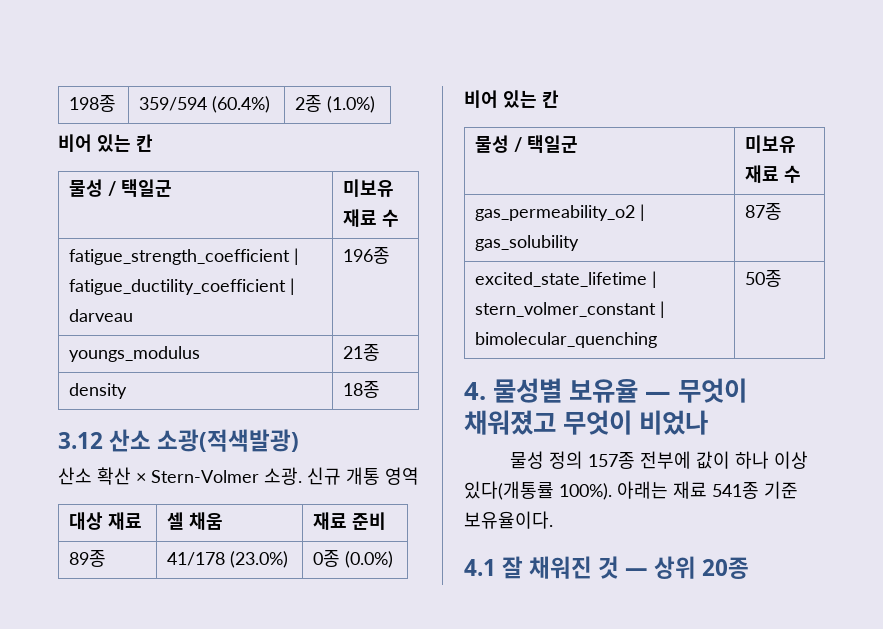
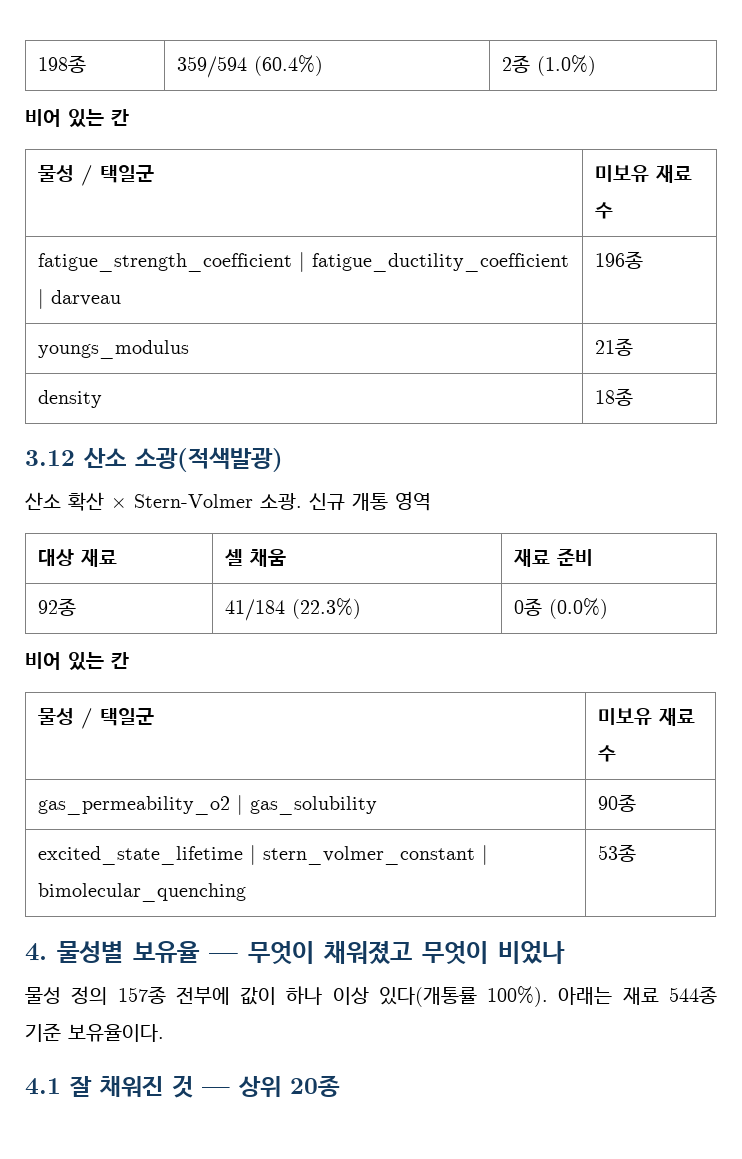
[69,550,107,567] [167,551,289,568] 89종 | 41/178 (23.0%) -> [37,598,76,616] [224,598,361,621] 92종 | 41/184 (22.3%)
[745,203,783,220] 87종 -> [597,794,636,812] 90종
[745,270,783,287] 50종 -> [597,844,636,862] 53종
[712,482,759,499] 541종 -> [668,986,717,1004] 544종

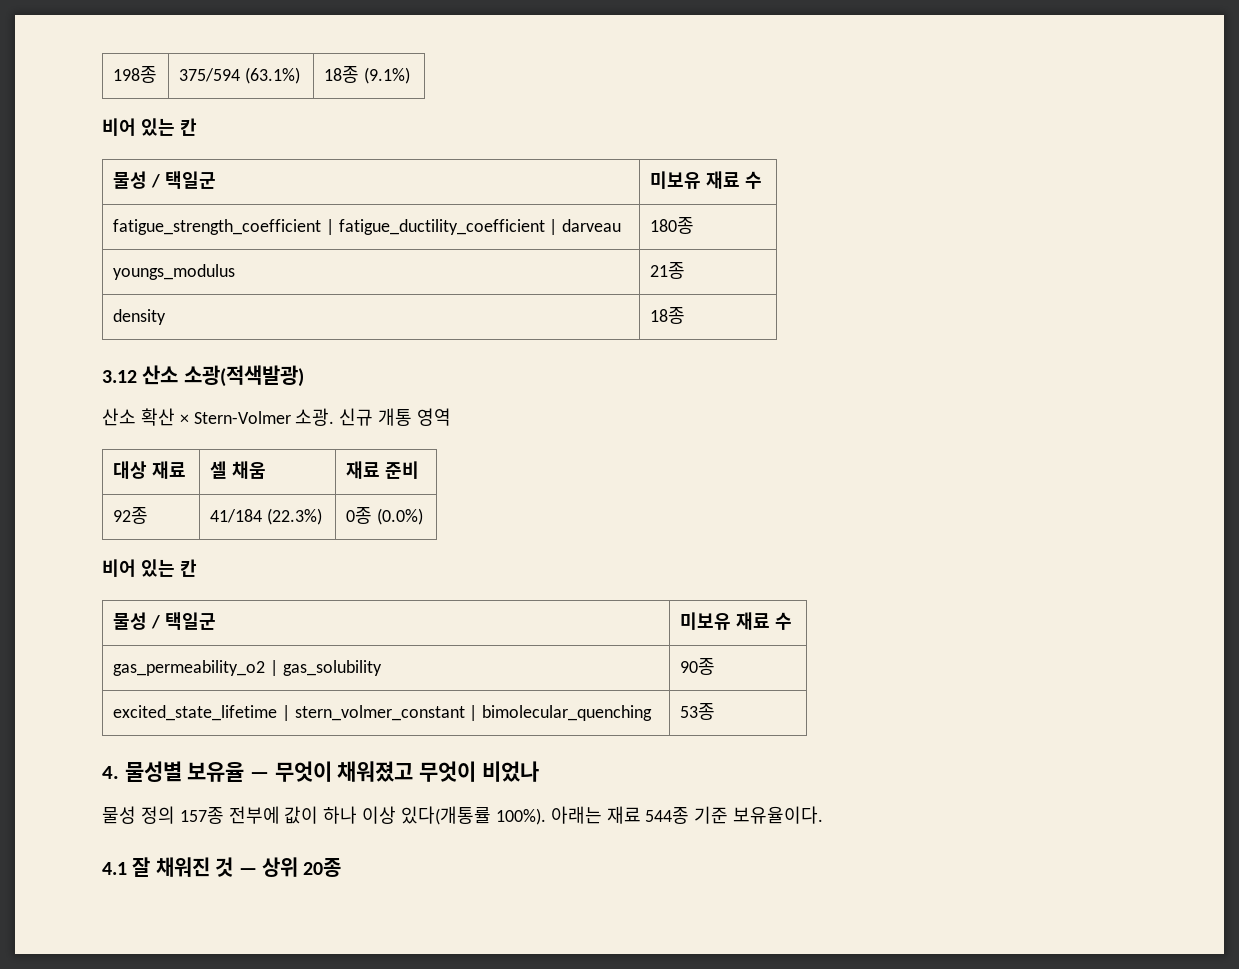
[176,55,323,78] [501,55,596,76] 359/594 (60.4%) | 2종 (1.0%) -> [178,67,300,84] [323,66,410,84] 375/594 (63.1%) | 18종 (9.1%)
[594,251,643,269] 196종 -> [649,217,694,234] 180종

